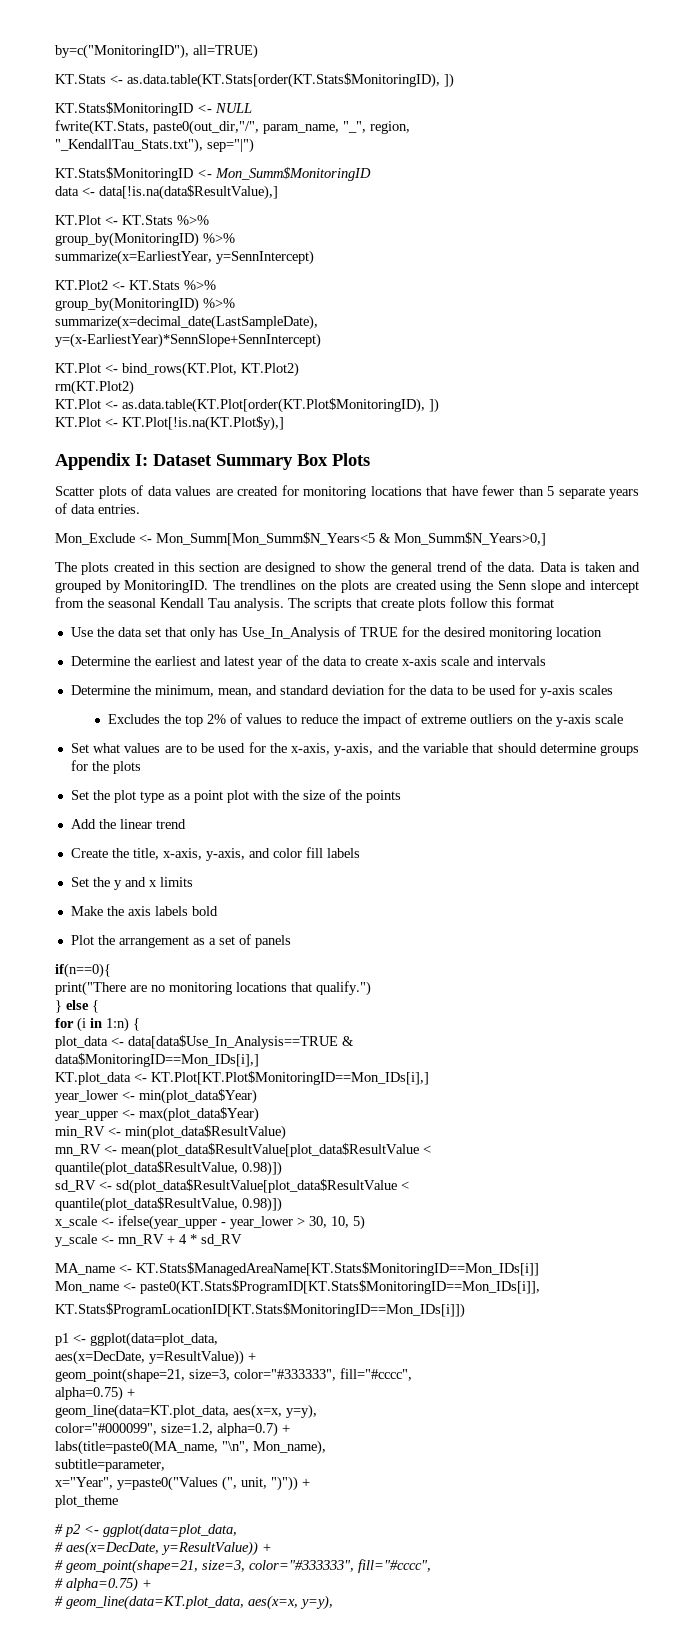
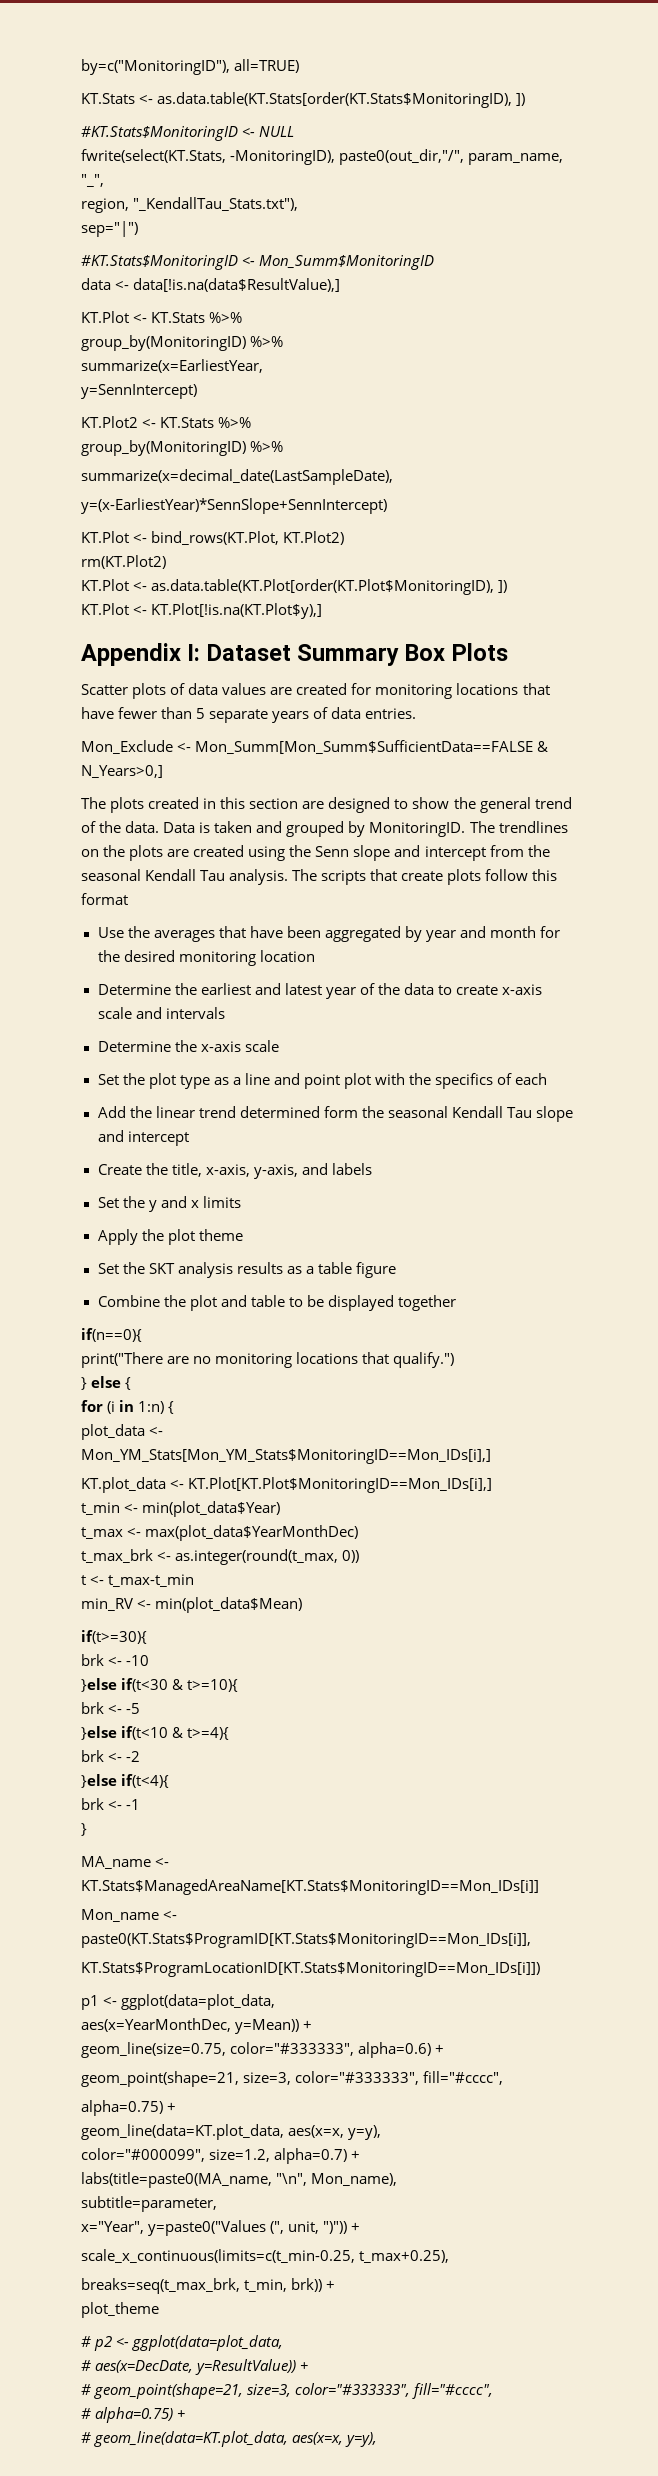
[55,102,193,116] KT.Stats$MonitoringID -> [81,126,238,141] #KT.Stats$MonitoringID
[55,120,149,135] fwrite(KT.Stats, -> [81,149,336,165] fwrite(select(KT.Stats, -MonitoringID),
(366, 127) none -> (104, 180) //
[55,138,203,153] // "_KendallTau_Stats.txt"), -> [133,197,299,211] "_KendallTau_Stats.txt"), //
[55,167,193,181] KT.Stats$MonitoringID -> [81,255,238,270] #KT.Stats$MonitoringID
(212, 257) none -> (263, 366) //
[156,532,546,546] Mon_Summ[Mon_Summ$N_Years<5 & Mon_Summ$N_Years>0,] -> [195,740,549,754] [81,765,163,778] Mon_Summ[Mon_Summ$SufficientData==FALSE & N_Years>0,]
[117,626,398,640] data set that only has Use_In_Analysis of TRUE -> [153,926,537,942] averages that have been aggregated by year and month
[154,684,613,698] [107,713,623,727] [70,742,640,756] [70,760,141,774] minimum, mean, and standard deviation for the data to be used for y-axis scales // Excludes the top 2% of values to reduce the impact of extreme outliers on the y-axis scale // Set what values are to be used for the x-axis, y-axis, and the variable that should determine groups for the plots -> [200,1040,279,1052] x-axis scale
(191, 796) none -> [244,1073,300,1085] line and
[302,789,401,803] size of the points -> [435,1073,548,1089] specifics of each
(186, 824) none -> [239,1106,573,1122] [97,1130,189,1146] determined form the seasonal Kendall Tau slope and intercept
[272,847,323,858] color fill -> (328, 1169) none
[70,906,218,916] [70,934,291,948] Make the axis labels bold // Plot the arrangement as a set of panels -> [97,1229,243,1245] [97,1262,396,1278] [97,1295,456,1311] Apply the plot theme // Set the SKT analysis results as a table figure // Combine the plot and table to be displayed together
[128,1035,354,1049] [55,1053,259,1067] data[data$Use_In_Analysis==TRUE & // data$MonitoringID==Mon_IDs[i],] -> [81,1449,491,1464] Mon_YM_Stats[Mon_YM_Stats$MonitoringID==Mon_IDs[i],]
[55,1090,118,1103] year_lower -> [81,1502,120,1515] t_min
[55,1107,259,1122] [55,1125,286,1140] [55,1143,431,1158] [55,1161,282,1176] [55,1179,409,1194] [55,1197,282,1212] [55,1215,365,1230] [55,1234,242,1247] year_upper <- max(plot_data$Year) // min_RV <- min(plot_data$ResultValue) // mn_RV <- mean(plot_data$ResultValue[plot_data$ResultValue < // quantile(plot_data$ResultValue, 0.98)]) // sd_RV <- sd(plot_data$ResultValue[plot_data$ResultValue < // quantile(plot_data$ResultValue, 0.98)]) // x_scale <- ifelse(year_upper - year_lower > 30, 10, 5) // y_scale <- mn_RV + 4 * sd_RV -> [81,1525,359,1541] [81,1549,360,1565] [81,1574,195,1587] [81,1597,303,1613] [81,1630,147,1644] [81,1654,150,1666] [81,1678,239,1692] [81,1702,141,1714] [81,1726,230,1740] [81,1750,141,1762] [81,1774,170,1788] [81,1798,141,1810] [81,1823,87,1836] t_max <- max(plot_data$YearMonthDec) // t_max_brk <- as.integer(round(t_max, 0)) // t <- t_max-t_min // min_RV <- min(plot_data$Mean) // if(t>=30){ // brk <- -10 // }else if(t<30 & t>=10){ // brk <- -5 // }else if(t<10 & t>=4){ // brk <- -2 // }else if(t<4){ // brk <- -1 // }
[55,1350,244,1365] aes(x=DecDate, y=ResultValue)) -> [81,2018,313,2034] [81,2042,432,2058] aes(x=YearMonthDec, y=Mean)) + // geom_line(size=0.75, color="#333333", alpha=0.6)
(310, 1482) none -> [81,2249,450,2263] [81,2278,336,2294] // scale_x_continuous(limits=c(t_min-0.25, t_max+0.25), // breaks=seq(t_max_brk, t_min, brk)) +

